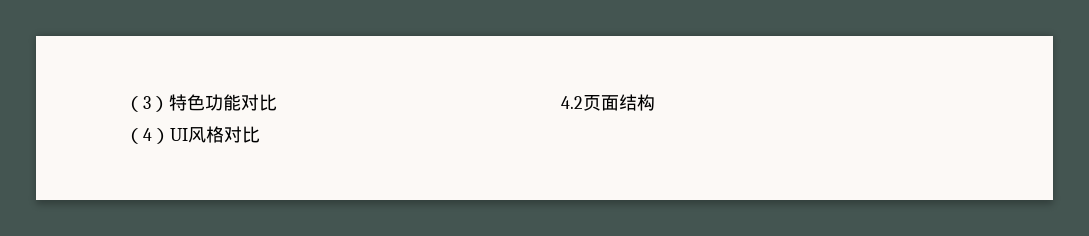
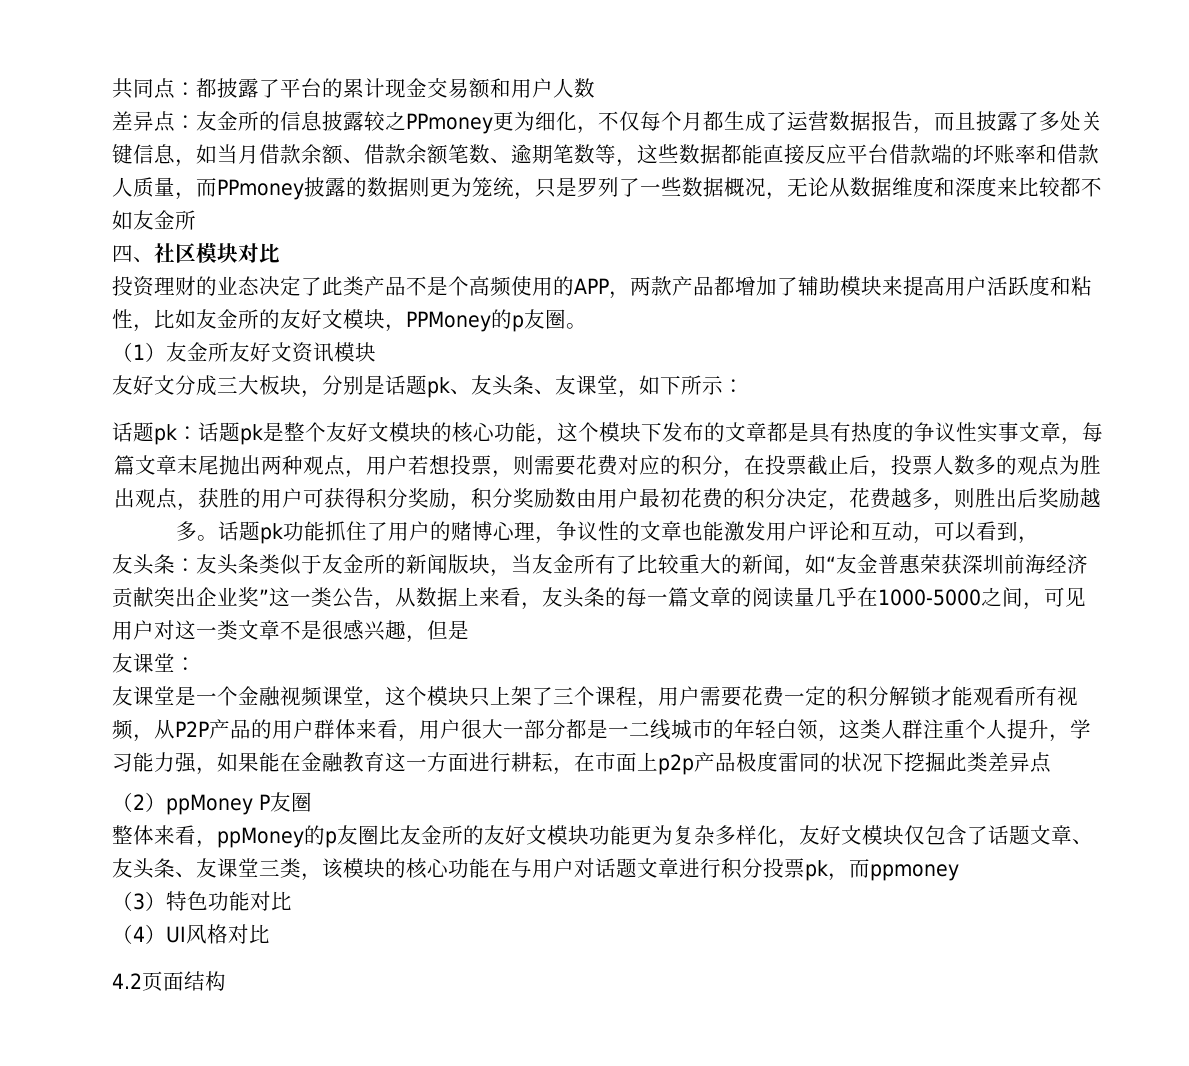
(125, 104) none -> [112,78,595,99] [112,111,1102,134] [112,144,1099,167] [112,176,1102,200] [112,210,196,230] [112,243,280,263] [112,275,1092,299] [112,309,587,332] [112,342,376,363] [112,375,744,398] [112,421,1103,445] [114,455,1101,478] [114,488,1101,511] [176,521,1039,544] [112,554,1088,577] [112,587,1086,610] [112,619,469,643] [112,653,196,673] [112,686,1078,709] [112,719,1091,742] [112,751,1051,775] [112,792,312,815] [112,825,1093,848] [112,858,959,881] 共同点：都披露了平台的累计现金交易额和用户人数 // 差异点：友金所的信息披露较之PPmoney更为细化，不仅每个月都生成了运营数据报告，而且披露了多处关键信息，如当月借款余额、借款余额笔数、逾期笔数等，这些数据都能直接反应平台借款端的坏账率和借款人质量，而PPmoney披露的数据则更为笼统，只是罗列了一些数据概况，无论从数据维度和深度来比较都不如友金所 // 四、社区模块对比 // 投资理财的业态决定了此类产品不是个高频使用的APP，两款产品都增加了辅助模块来提高用户活跃度和粘性，比如友金所的友好文模块，PPMoney的p友圈。 // （1）友金所友好文资讯模块 // 友好文分成三大板块，分别是话题pk、友头条、友课堂，如下所示： // 话题pk：话题pk是整个友好文模块的核心功能，这个模块下发布的文章都是具有热度的争议性实事文章，每篇文章末尾抛出两种观点，用户若想投票，则需要花费对应的积分，在投票截止后，投票人数多的观点为胜出观点，获胜的用户可获得积分奖励，积分奖励数由用户最初花费的积分决定，花费越多，则胜出后奖励越多。话题pk功能抓住了用户的赌博心理，争议性的文章也能激发用户评论和互动，可以看到， // 友头条：友头条类似于友金所的新闻版块，当友金所有了比较重大的新闻，如“友金普惠荣获深圳前海经济贡献突出企业奖”这一类公告，从数据上来看，友头条的每一篇文章的阅读量几乎在1000-5000之间，可见用户对这一类文章不是很感兴趣，但是 // 友课堂： // 友课堂是一个金融视频课堂，这个模块只上架了三个课程，用户需要花费一定的积分解锁才能观看所有视频，从P2P产品的用户群体来看，用户很大一部分都是一二线城市的年轻白领，这类人群注重个人提升，学习能力强，如果能在金融教育这一方面进行耕耘，在市面上p2p产品极度雷同的状况下挖掘此类差异点 // （2）ppMoney P友圈 // 整体来看，ppMoney的p友圈比友金所的友好文模块功能更为复杂多样化，友好文模块仅包含了话题文章、友头条、友课堂三类，该模块的核心功能在与用户对话题文章进行积分投票pk，而ppmoney //

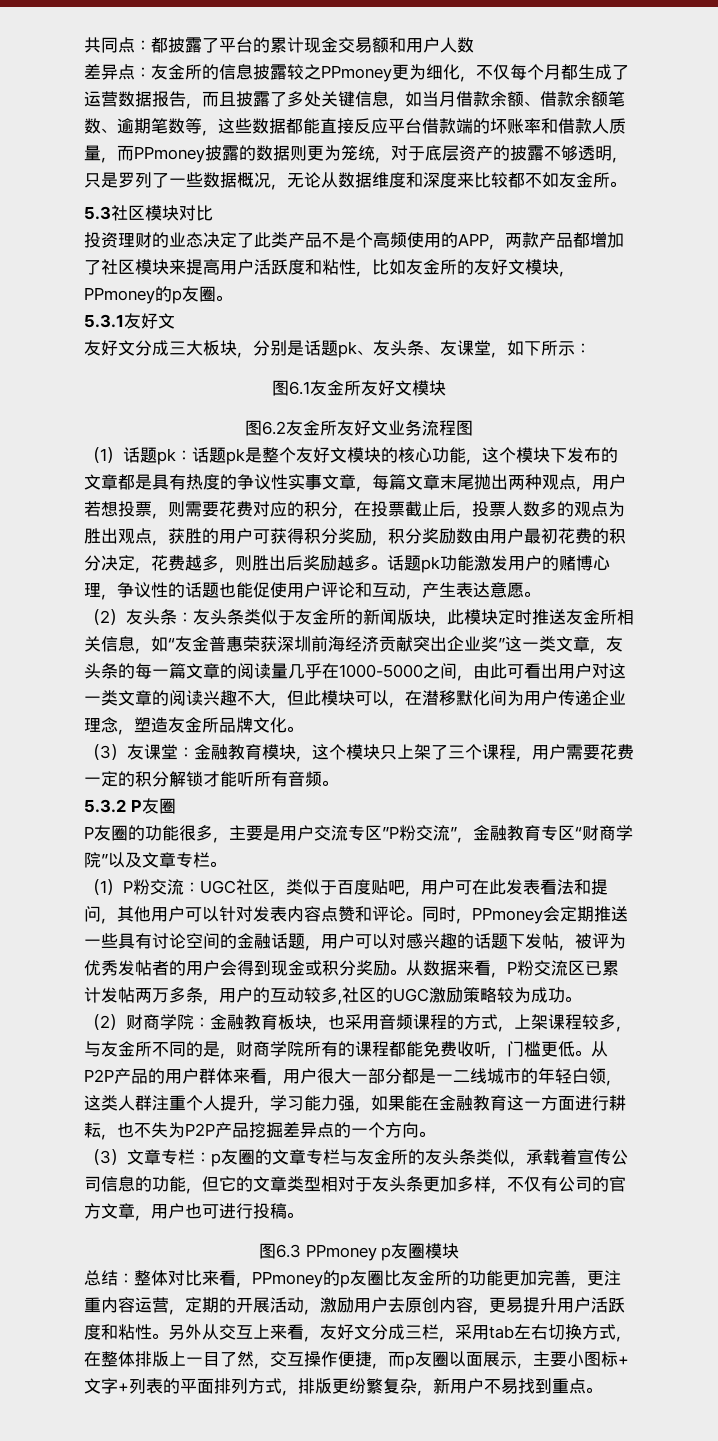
(535, 196) none -> [391,145,628,163] 对于底层资产的披露不够透明，
[112,245,154,263] // 四、 -> [610,181,626,187] [84,206,111,220] 。 // 5.3
[798,276,840,296] 辅助 -> [101,259,135,275] 社区
[406,311,491,332] PPMoney -> [84,287,155,304] PPmoney
[112,342,376,363] （1）友金所友好文资讯模块 -> [84,313,175,329] 5.3.1友好文
(744, 386) none -> [272,380,446,396] [245,420,473,436] [84,447,123,463] 图6.1友金所友好文模块 // 图6.2友金所友好文业务流程图 // （1）
[325,521,388,541] 抓住了 -> [474,555,508,571] 激发
[640,521,766,541] 文章也能激发 -> [185,582,287,598] 话题也能促使
[934,521,1039,544] 可以看到， // -> [422,582,540,598] [84,609,126,625] 产生表达意愿。 // （2）
[511,554,784,574] 当友金所有了比较重大的新闻 -> [447,609,634,625] [84,636,135,652] 此模块定时推送友金所相关信息
[332,587,521,610] 公告，从数据上来看 -> [556,636,590,652] 文章
[1044,587,1086,607] 可见 -> [473,663,558,679] 由此可看出
[280,619,469,643] [112,653,196,673] [112,686,364,707] 不是很感兴趣，但是 // 友课堂： // 友课堂是一个金融视频课堂 -> [152,690,626,708] [84,717,303,735] [84,744,296,760] 的阅读兴趣不大，但此模块可以，在潜移默化间为用户传递企业理念，塑造友金所品牌文化。 // （3）友课堂：金融教育模块
[973,686,1078,706] [112,719,154,742] 观看所有视频， -> [237,771,338,787] [84,798,176,814] [84,825,633,843] [84,852,226,868] [84,879,608,897] [84,906,628,924] [84,933,626,951] [84,960,619,978] [84,987,581,1005] [84,1014,632,1032] [84,1041,591,1059] 听所有音频。 // 5.3.2 P友圈 // P友圈的功能很多，主要是用户交流专区”P粉交流”，金融教育专区“财商学院”以及文章专栏。 // （1）P粉交流：UGC社区，类似于百度贴吧，用户可在此发表看法和提问，其他用户可以针对发表内容点赞和评论。同时，PPmoney会定期推送一些具有讨论空间的金融话题，用户可以对感兴趣的话题下发帖，被评为优秀发帖者的用户会得到现金或积分奖励。从数据来看，P粉交流区已累计发帖两万多条，用户的互动较多,社区的UGC激励策略较为成功。 // （2）财商学院：金融教育板块，也采用音频课程的方式，上架课程较多，与友金所不同的是，财商学院所有的课程都能免费收听，门槛更低。
[574,751,1051,775] [112,792,312,815] [112,825,304,848] 在市面上p2p产品极度雷同的状况下挖掘此类差异点 // （2）ppMoney P友圈 // 整体来看，ppMoney -> [117,1122,435,1138] [84,1149,628,1167] [84,1176,626,1194] [84,1203,303,1221] [258,1243,460,1261] [84,1270,323,1288] 也不失为P2P产品挖掘差异点的一个方向。 // （3）文章专栏：p友圈的文章专栏与友金所的友头条类似，承载着宣传公司信息的功能，但它的文章类型相对于友头条更加多样，不仅有公司的官方文章，用户也可进行投稿。 // 图6.3 PPmoney p友圈模块 // 总结：整体对比来看，PPmoney
[484,825,1093,848] [112,858,959,881] [112,891,292,911] [112,924,270,944] [112,971,226,991] 友好文模块功能更为复杂多样化，友好文模块仅包含了话题文章、友头条、友课堂三类，该模块的核心功能在与用户对话题文章进行积分投票pk，而ppmoney // （3）特色功能对比 // （4）UI风格对比 // 4.2页面结构 -> [469,1270,621,1288] [84,1297,625,1315] [84,1324,632,1342] [84,1351,629,1369] [84,1378,602,1396] 功能更加完善，更注重内容运营，定期的开展活动，激励用户去原创内容，更易提升用户活跃度和粘性。另外从交互上来看，友好文分成三栏，采用tab左右切换方式，在整体排版上一目了然，交互操作便捷，而p友圈以面展示，主要小图标+文字+列表的平面排列方式，排版更纷繁复杂，新用户不易找到重点。

